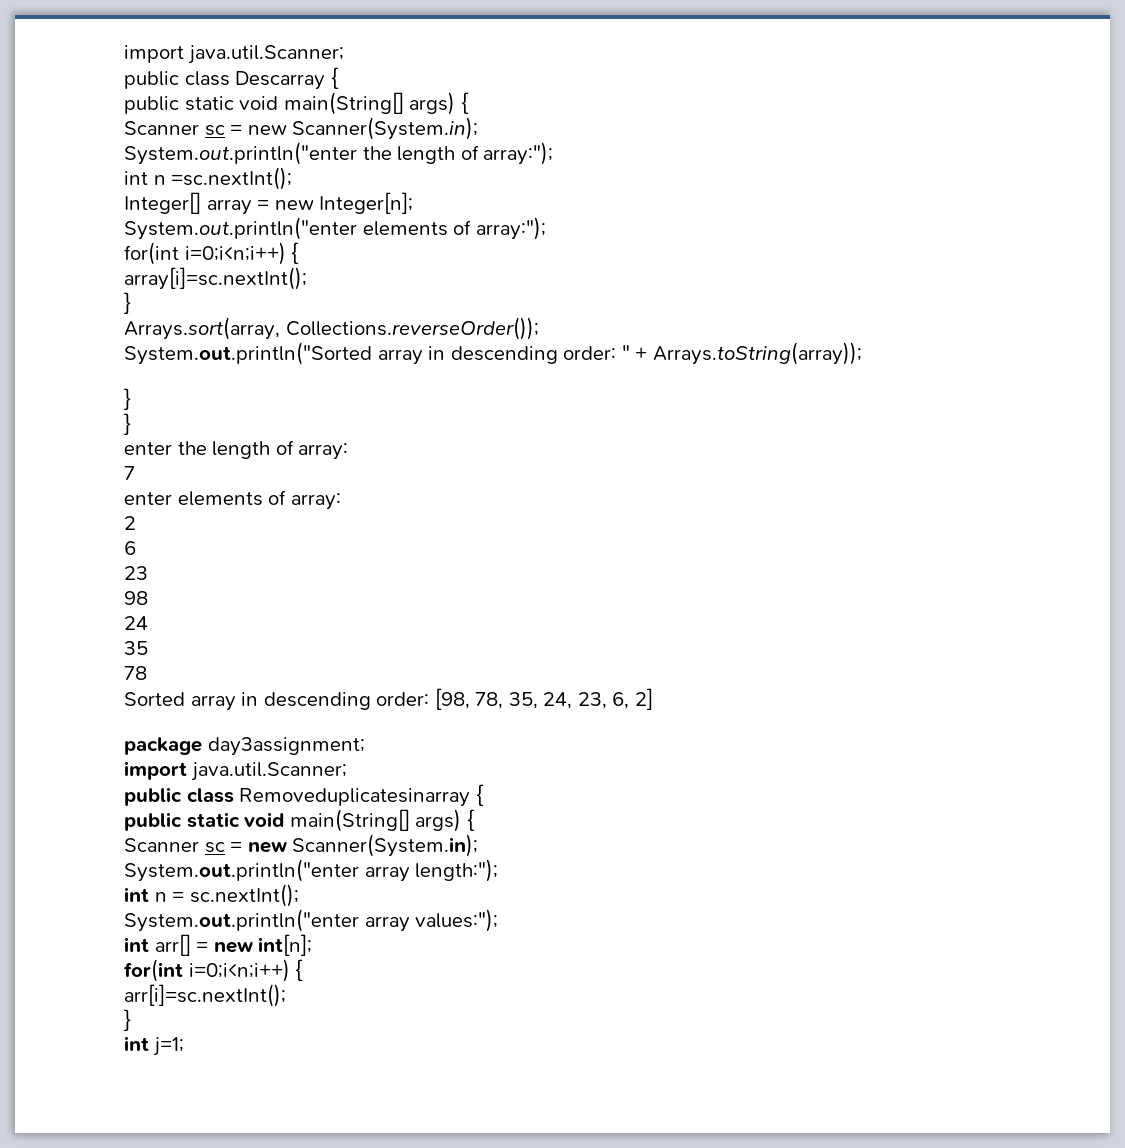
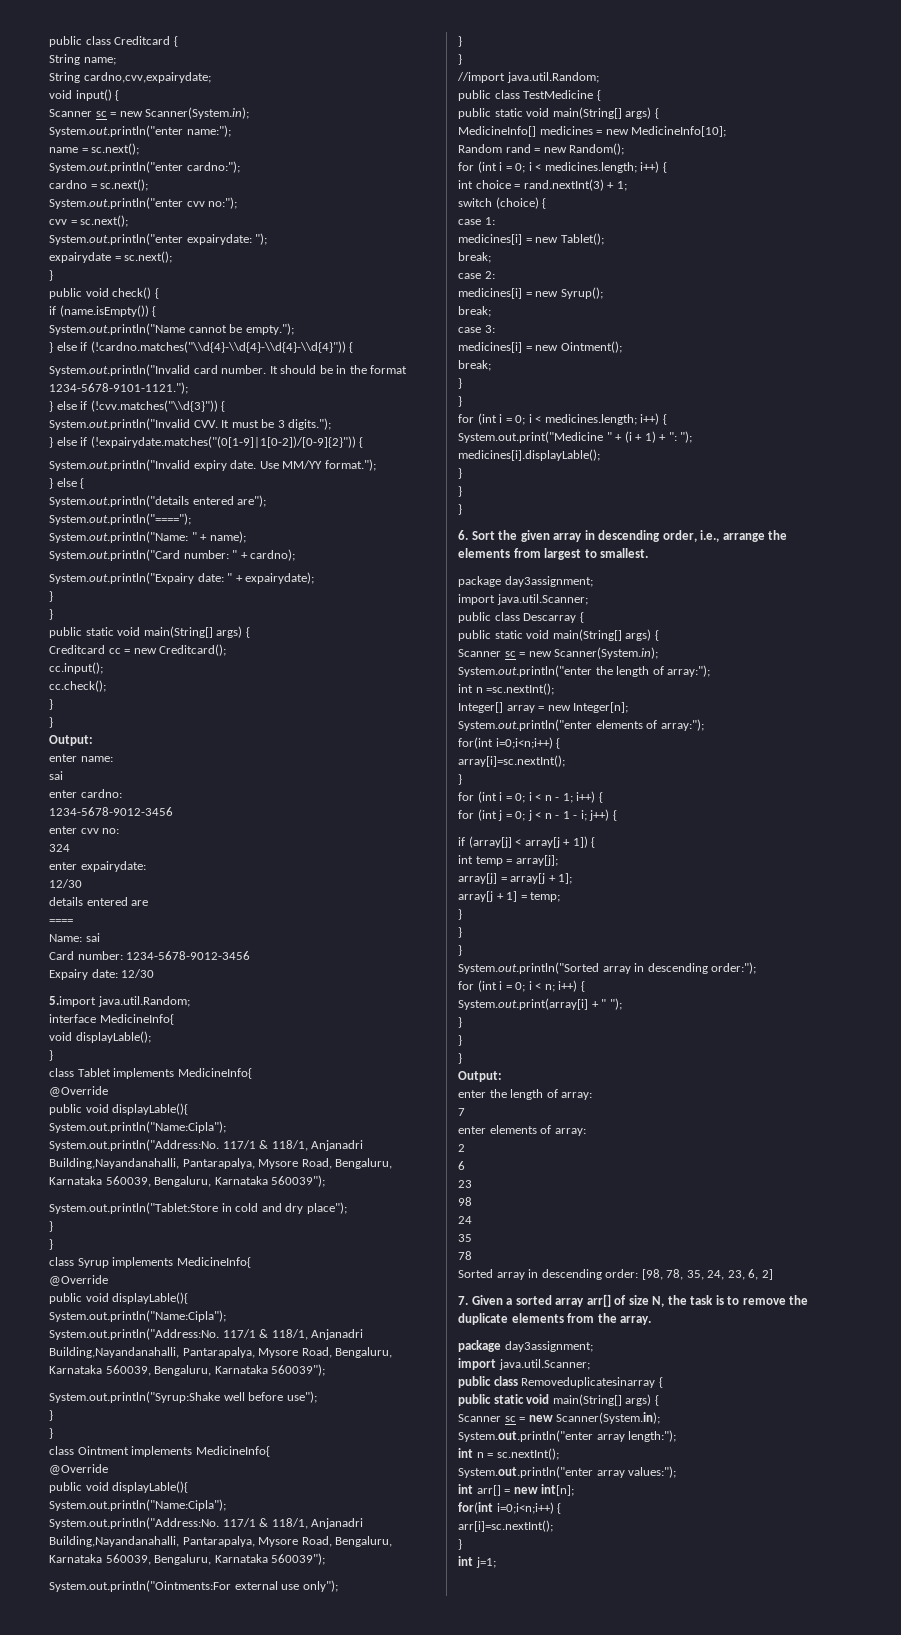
(124, 54) none -> [49,36,178,47] [49,54,116,65] [49,72,211,83] [49,89,120,101] [49,107,250,119] [49,125,231,137] [49,143,140,155] [49,161,240,173] [49,179,149,191] [49,197,238,209] [49,215,129,227] [49,233,268,245] [49,251,173,263] [49,270,53,281] [49,287,159,299] [49,305,157,317] [49,323,294,335] [49,341,354,353] [49,364,408,376] [49,382,188,394] [49,400,226,412] [49,418,332,430] [49,436,364,448] [49,459,376,471] [49,478,85,489] [49,495,267,507] [49,513,191,525] [49,531,246,543] [49,549,296,561] [49,572,315,584] [49,591,53,602] [49,609,53,620] [49,626,250,638] [49,644,227,656] [49,662,103,674] [49,680,106,692] [49,699,53,710] [49,717,53,728] [49,735,93,746] [49,754,113,762] [49,771,63,780] [49,789,122,798] [49,807,173,816] [49,826,120,834] [49,844,70,852] [49,861,146,872] [49,879,82,888] [49,897,149,906] [49,919,73,924] [49,933,100,942] [49,951,251,960] [49,969,155,980] [49,996,190,1007] [49,1014,174,1025] [49,1031,151,1043] [49,1050,53,1061] [49,1068,252,1079] [49,1086,108,1097] [49,1103,189,1115] [49,1121,226,1133] [49,1139,364,1151] [49,1158,393,1169] [49,1175,326,1187] [49,1202,347,1214] [49,1221,53,1232] [49,1239,53,1250] [49,1257,251,1268] [49,1275,108,1286] [49,1292,189,1304] [49,1310,226,1322] [49,1328,364,1340] [49,1347,393,1358] [49,1364,326,1376] [49,1391,317,1403] [49,1410,53,1421] [49,1428,53,1439] [49,1446,270,1457] [49,1464,108,1475] [49,1481,189,1493] [49,1499,226,1511] [49,1517,364,1529] [49,1536,393,1547] [49,1553,326,1565] [49,1580,338,1592] [458,36,462,47] [458,54,462,65] [457,72,599,83] [458,90,601,101] [458,107,659,119] [458,126,727,137] [458,143,625,155] [458,161,667,173] [458,179,627,191] [458,197,547,209] [458,217,495,225] [458,233,604,245] [458,252,491,263] [458,271,495,279] [458,287,603,299] [458,306,491,317] [458,325,495,333] [458,341,622,353] [458,360,491,371] [458,378,462,389] [458,396,462,407] [458,413,667,425] [458,431,693,443] [458,449,600,461] [458,468,462,479] [458,486,462,497] [458,504,462,515] [458,530,788,542] [458,548,649,560] [458,576,593,587] public class Creditcard { // String name; // String cardno,cvv,expairydate; // void input() { // Scanner sc = new Scanner(System.in); // System.out.println("enter name:"); // name = sc.next(); // System.out.println("enter cardno:"); // cardno = sc.next(); // System.out.println("enter cvv no:"); // cvv = sc.next(); // System.out.println("enter expairydate: "); // expairydate = sc.next(); // } // public void check() { // if (name.isEmpty()) { // System.out.println("Name cannot be empty."); // } else if (!cardno.matches("\\d{4}-\\d{4}-\\d{4}-\\d{4}")) { // System.out.println("Invalid card number. It should be in the format 1234-5678-9101-1121."); // } else if (!cvv.matches("\\d{3}")) { // System.out.println("Invalid CVV. It must be 3 digits."); // } else if (!expairydate.matches("(0[1-9]|1[0-2])/[0-9]{2}")) { // System.out.println("Invalid expiry date. Use MM/YY format."); // } else { // System.out.println("details entered are"); // System.out.println("===="); // System.out.println("Name: " + name); // System.out.println("Card number: " + cardno); // System.out.println("Expairy date: " + expairydate); // } // } // public static void main(String[] args) { // Creditcard cc = new Creditcard(); // cc.input(); // cc.check(); // } // } // Output: // enter name: // sai // enter cardno: // 1234-5678-9012-3456 // enter cvv no: // 324 // enter expairydate: // 12/30 // details entered are // ==== // Name: sai // Card number: 1234-5678-9012-3456 // Expairy date: 12/30 // 5.import java.util.Random; // interface MedicineInfo{ // void displayLable(); // } // class Tablet implements MedicineInfo{ // @Override // public void displayLable(){ // System.out.println("Name:Cipla"); // System.out.println("Address:No. 117/1 & 118/1, Anjanadri Building,Nayandanahalli, Pantarapalya, Mysore Road, Bengaluru, Karnataka 560039, Bengaluru, Karnataka 560039"); // System.out.println("Tablet:Store in cold and dry place"); // } // } // class Syrup implements MedicineInfo{ // @Override // public void displayLable(){ // System.out.println("Name:Cipla"); // System.out.println("Address:No. 117/1 & 118/1, Anjanadri Building,Nayandanahalli, Pantarapalya, Mysore Road, Bengaluru, Karnataka 560039, Bengaluru, Karnataka 560039"); // System.out.println("Syrup:Shake well before use"); // } // } // class Ointment implements MedicineInfo{ // @Override // public void displayLable(){ // System.out.println("Name:Cipla"); // System.out.println("Address:No. 117/1 & 118/1, Anjanadri Building,Nayandanahalli, Pantarapalya, Mysore Road, Bengaluru, Karnataka 560039, Bengaluru, Karnataka 560039"); // System.out.println("Ointments:For external use only"); // } // } // //import java.util.Random; // public class TestMedicine { // public static void main(String[] args) { // MedicineInfo[] medicines = new MedicineInfo[10]; // Random rand = new Random(); // for (int i = 0; i < medicines.length; i++) { // int choice = rand.nextInt(3) + 1; // switch (choice) { // case 1: // medicines[i] = new Tablet(); // break; // case 2: // medicines[i] = new Syrup(); // break; // case 3: // medicines[i] = new Ointment(); // break; // } // } // for (int i = 0; i < medicines.length; i++) { // System.out.print("Medicine " + (i + 1) + ": "); // medicines[i].displayLable(); // } // } // } // 6. Sort the given array in descending order, i.e., arrange the elements from largest to smallest. // package day3assignment; //
[124,317,539,340] [124,342,862,365] [124,388,131,410] [124,413,131,435] Arrays.sort(array, Collections.reverseOrder()); // System.out.println("Sorted array in descending order: " + Arrays.toString(array)); // } // } -> [458,791,603,803] [458,809,617,821] [458,836,596,848] [458,855,558,866] [458,873,573,884] [458,891,561,902] [458,909,462,920] [458,927,462,938] [458,945,462,956] [458,962,757,974] [458,980,585,992] [458,998,622,1010] [458,1017,462,1028] [458,1035,462,1046] [458,1053,462,1064] [458,1071,502,1082] for (int i = 0; i < n - 1; i++) { // for (int j = 0; j < n - 1 - i; j++) { // if (array[j] < array[j + 1]) { // int temp = array[j]; // array[j] = array[j + 1]; // array[j + 1] = temp; // } // } // } // System.out.println("Sorted array in descending order:"); // for (int i = 0; i < n; i++) { // System.out.print(array[i] + " "); // } // } // } // Output:
(653, 699) none -> [458,1294,809,1307] [458,1313,652,1325] // 7. Given a sorted array arr[] of size N, the task is to remove the duplicate elements from the array.

